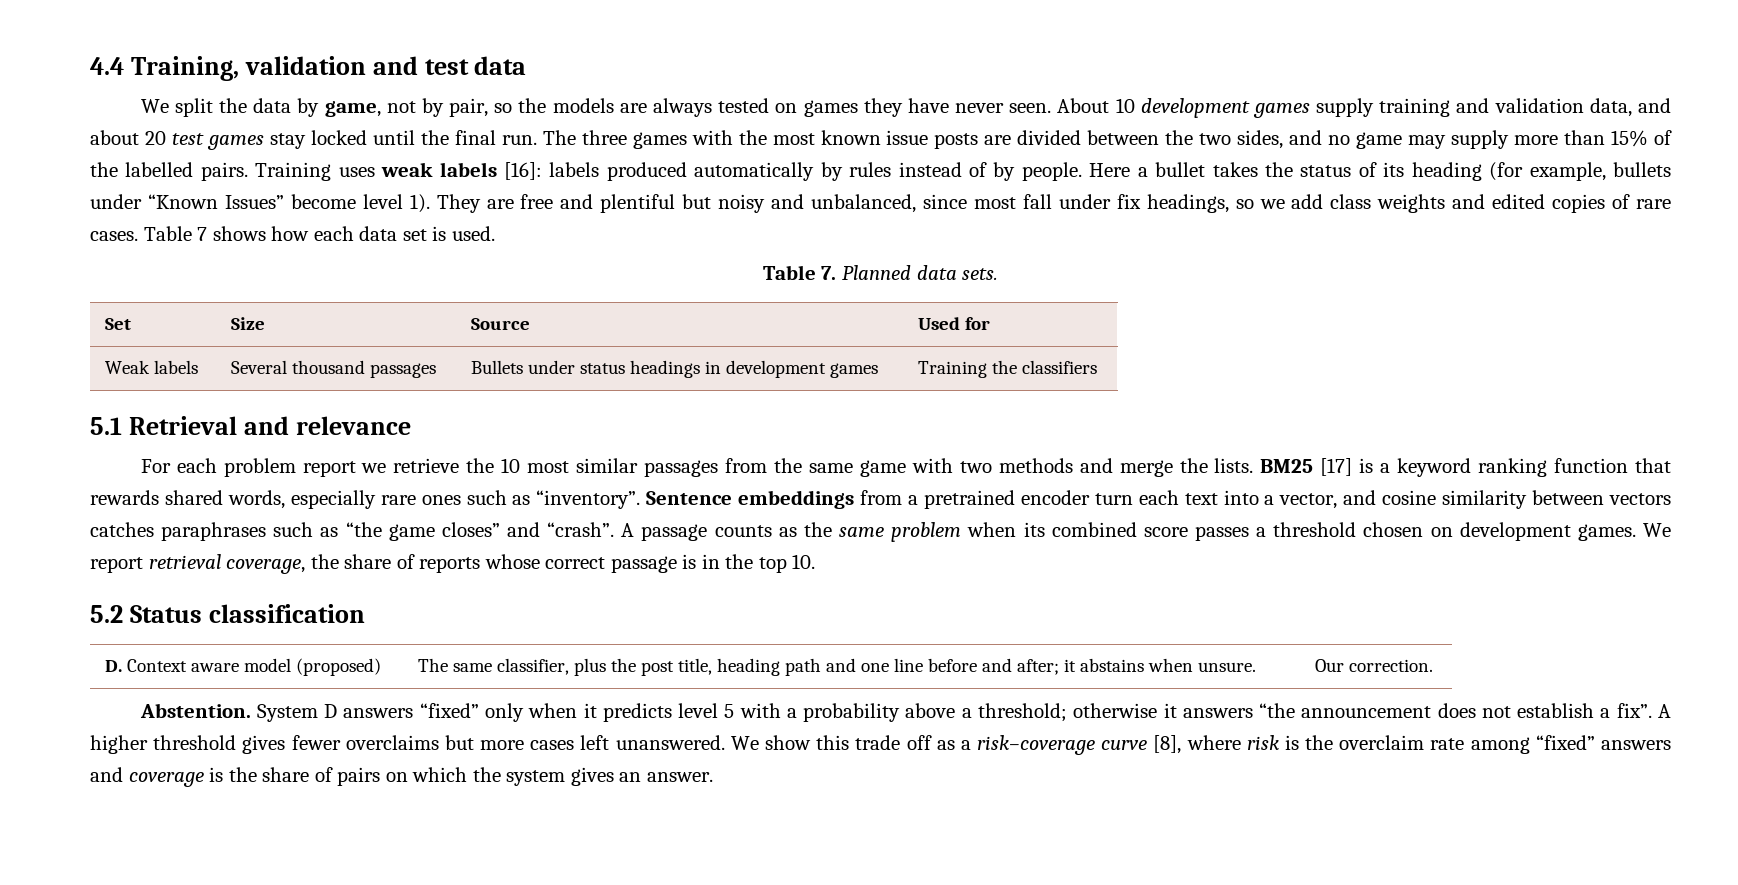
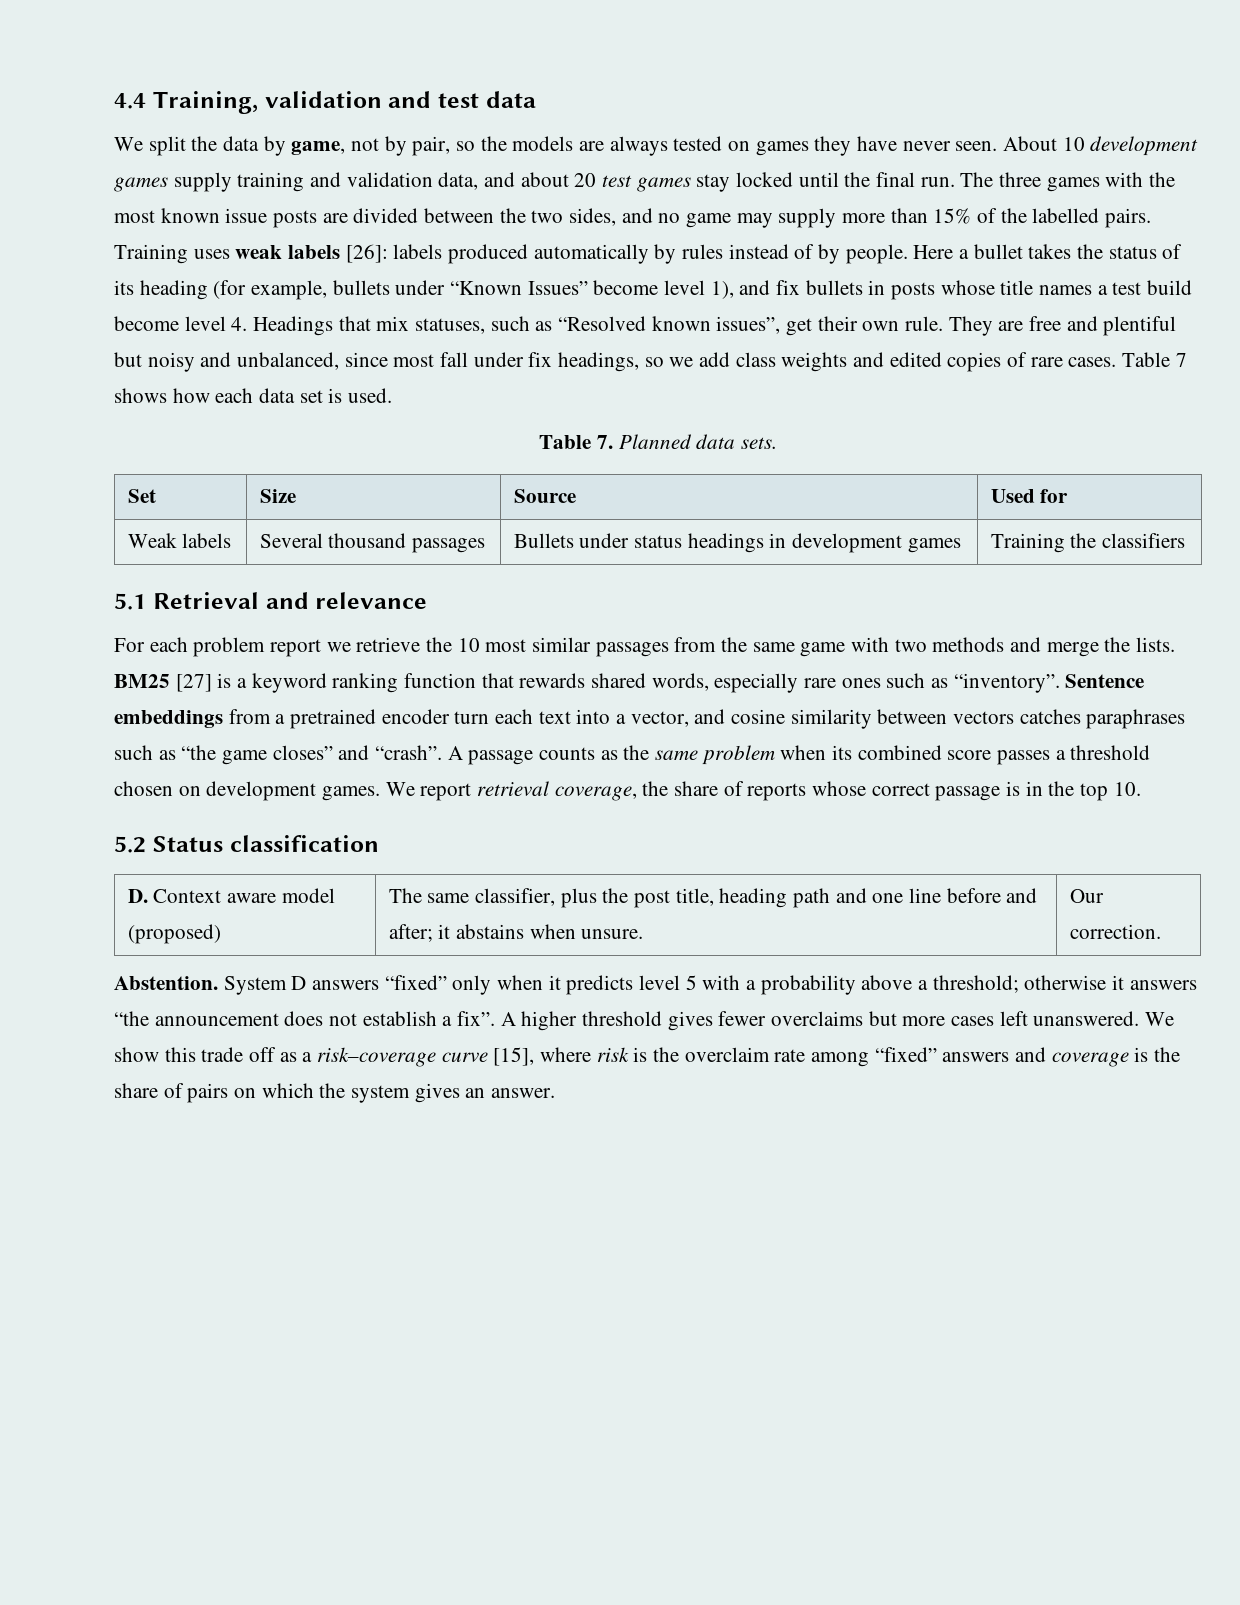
[504,162,542,180] [16]: -> [345,244,388,263] [26]:
[409,194,430,213] 1). -> [710,280,1193,300] [114,316,944,336] 1), and fix bullets in posts whose title names a test build become level 4. Headings that mix statuses, such as “Resolved known issues”, get their own rule.
[1320,458,1353,476] [17] -> [175,674,212,692] [27]
[1153,735,1182,754] [8], -> [493,1047,535,1066] [15],

